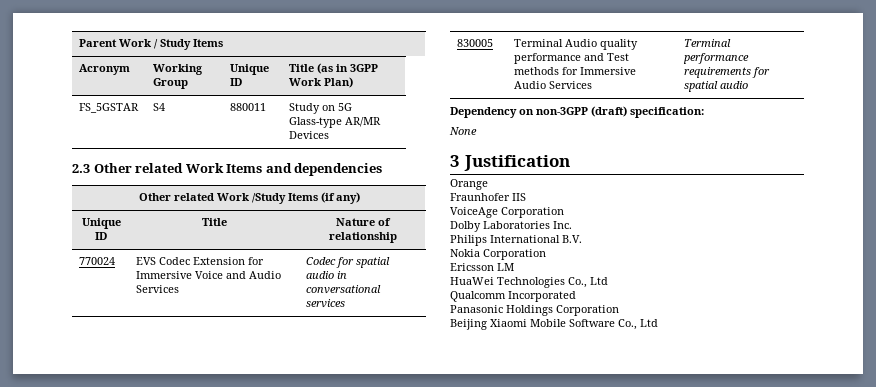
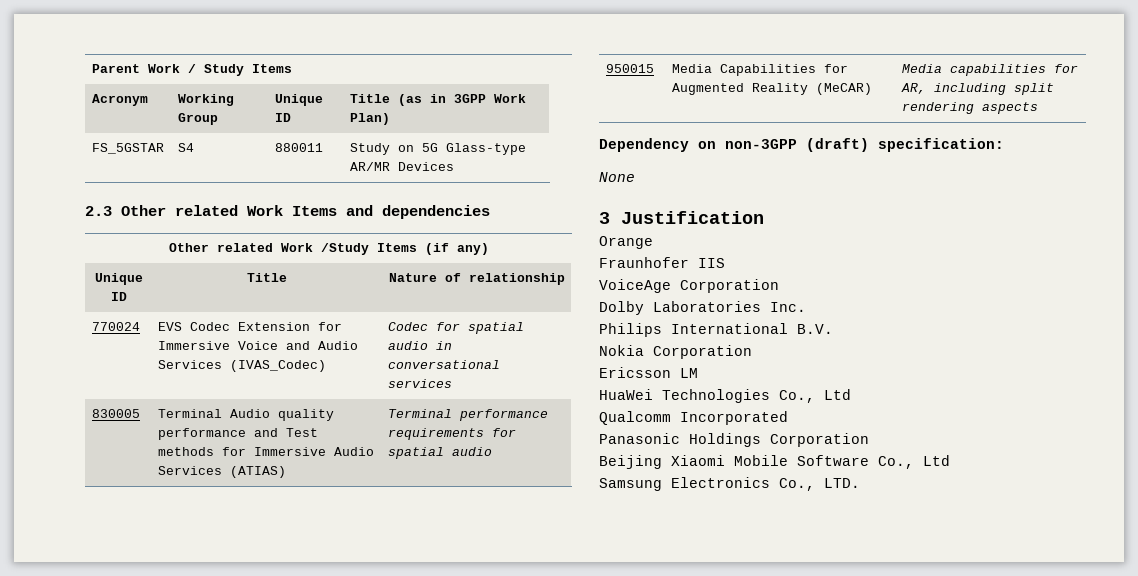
(180, 289) none -> [229,360,326,372] (IVAS_Codec)
(593, 85) none -> [229,466,286,478] (ATIAS)
(749, 85) none -> [605,64,654,73] [671,64,848,76] [671,83,872,95] [901,64,1078,76] [900,83,1054,95] [901,102,1038,114] // 950015 | Media Capabilities for Augmented Reality (MeCAR) | Media capabilities for AR, including split rendering aspects
(658, 323) none -> [599,477,860,491] // Samsung Electronics Co., LTD.

